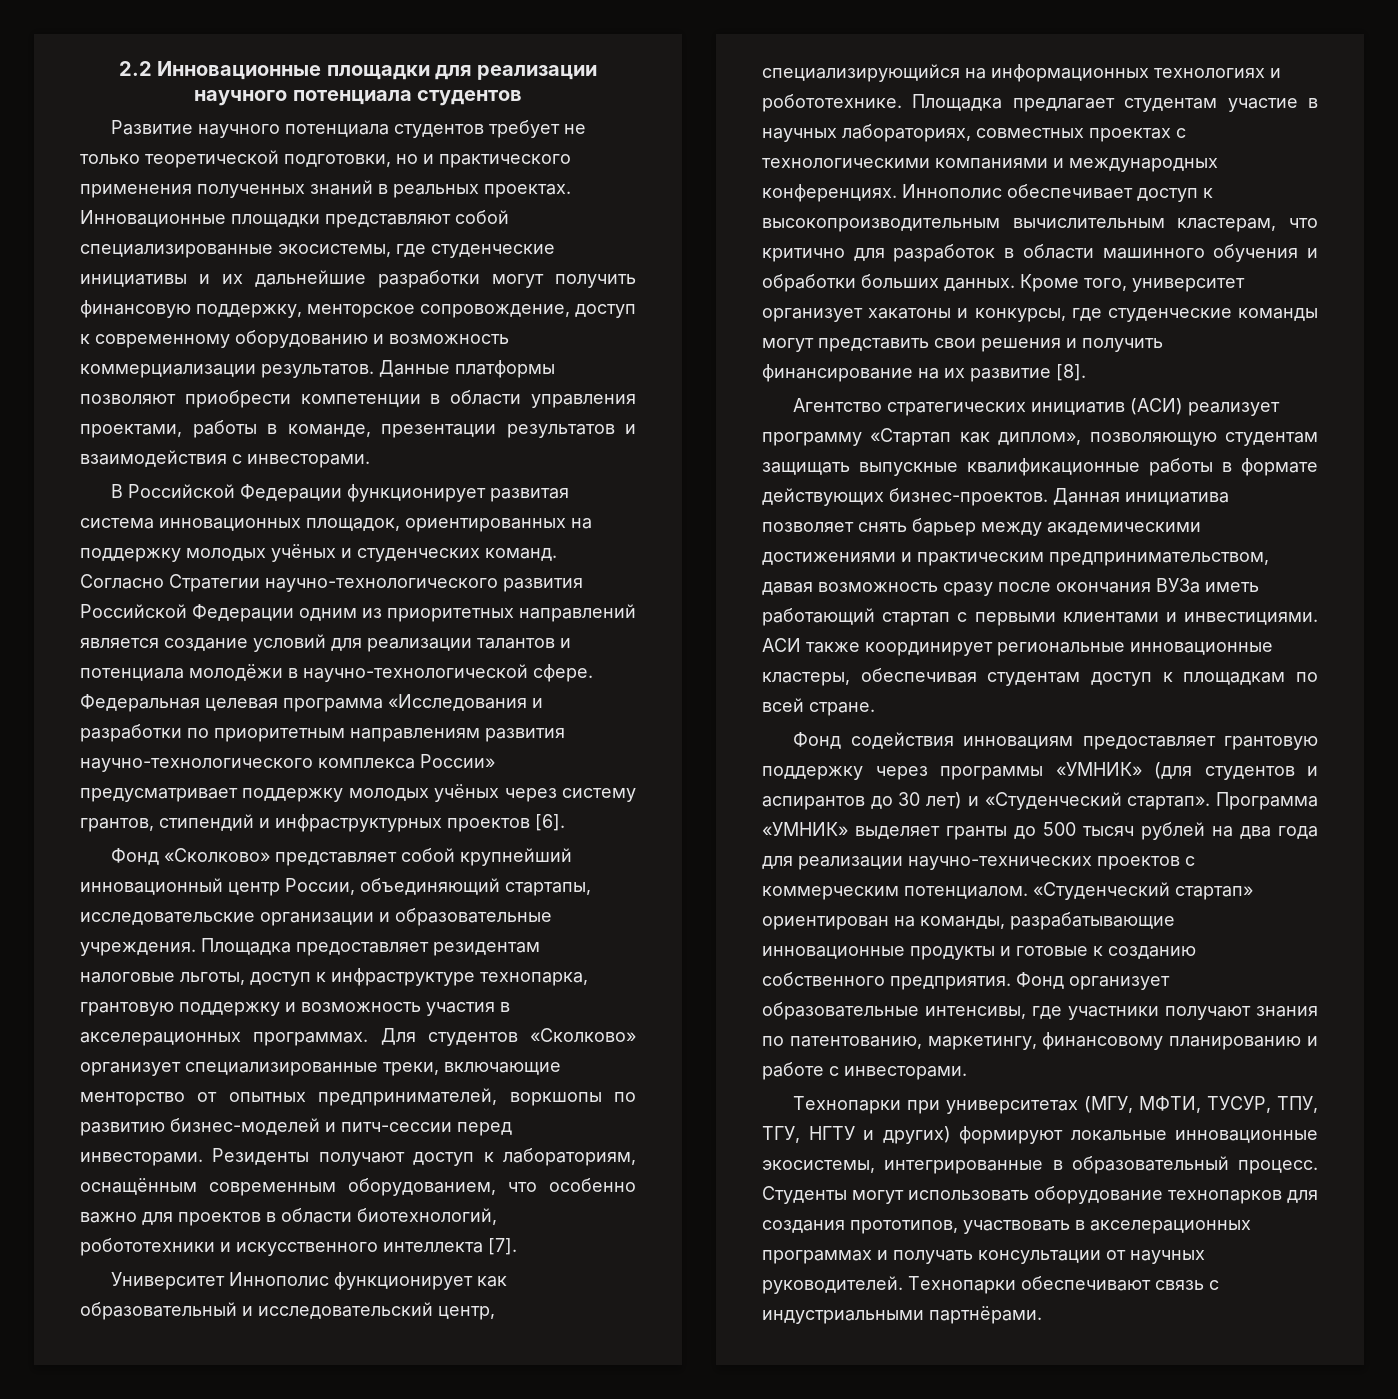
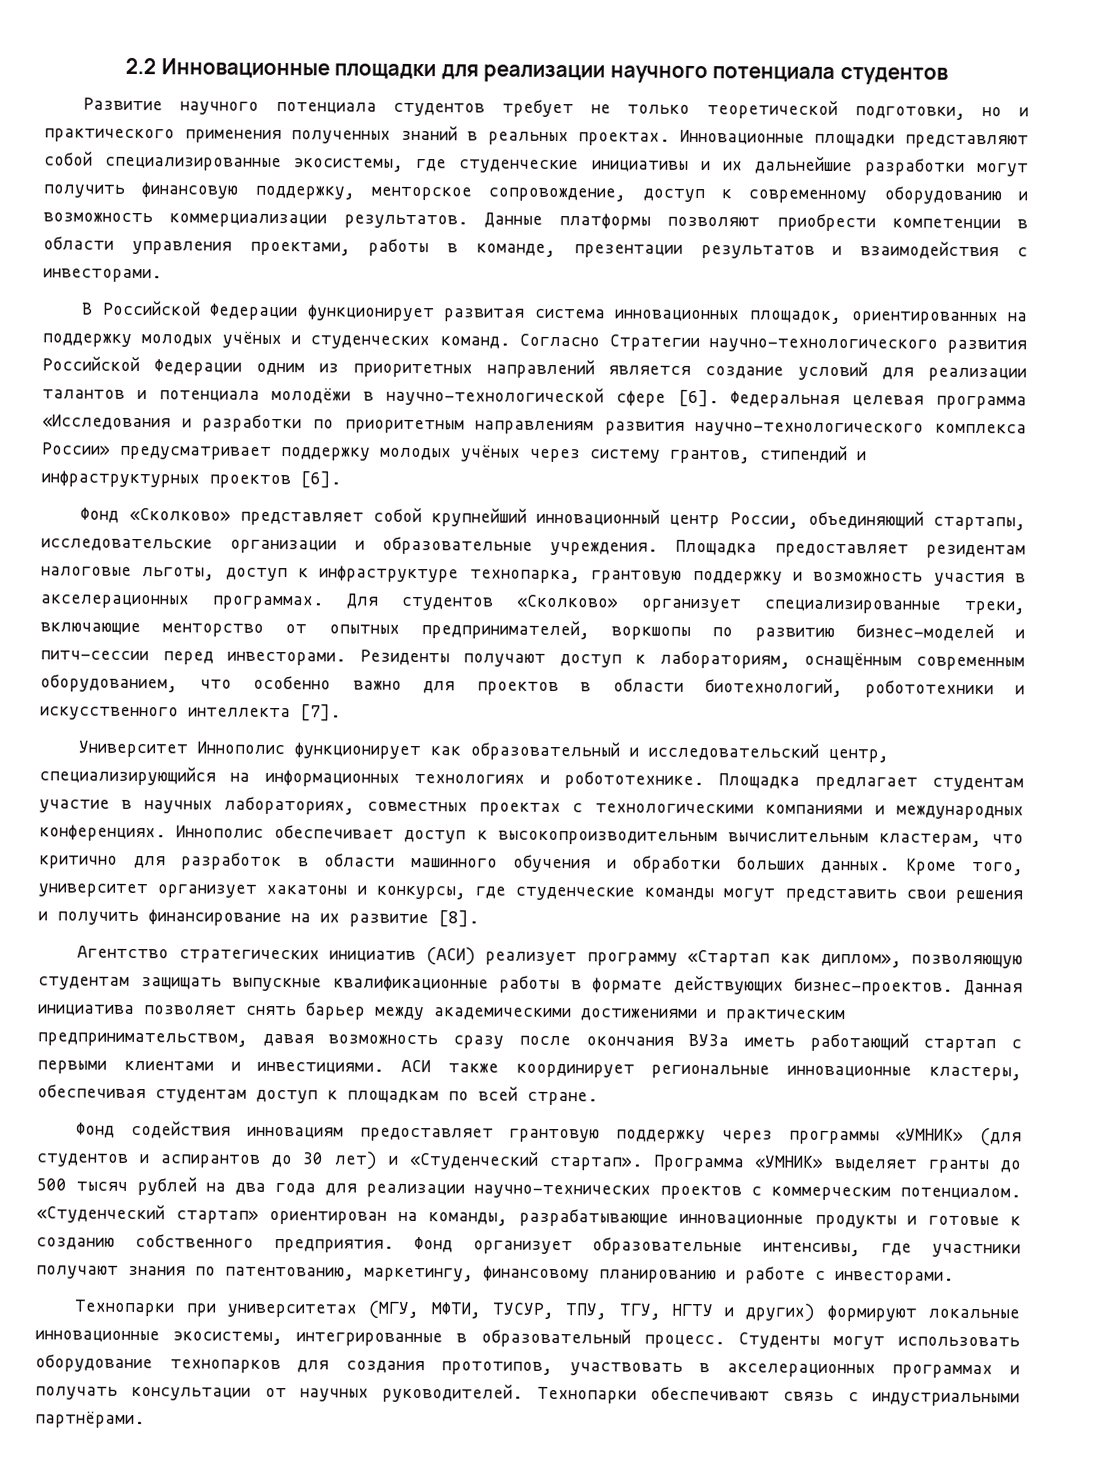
[533,664,593,682] сфере. -> [615,389,719,408] сфере [6].

